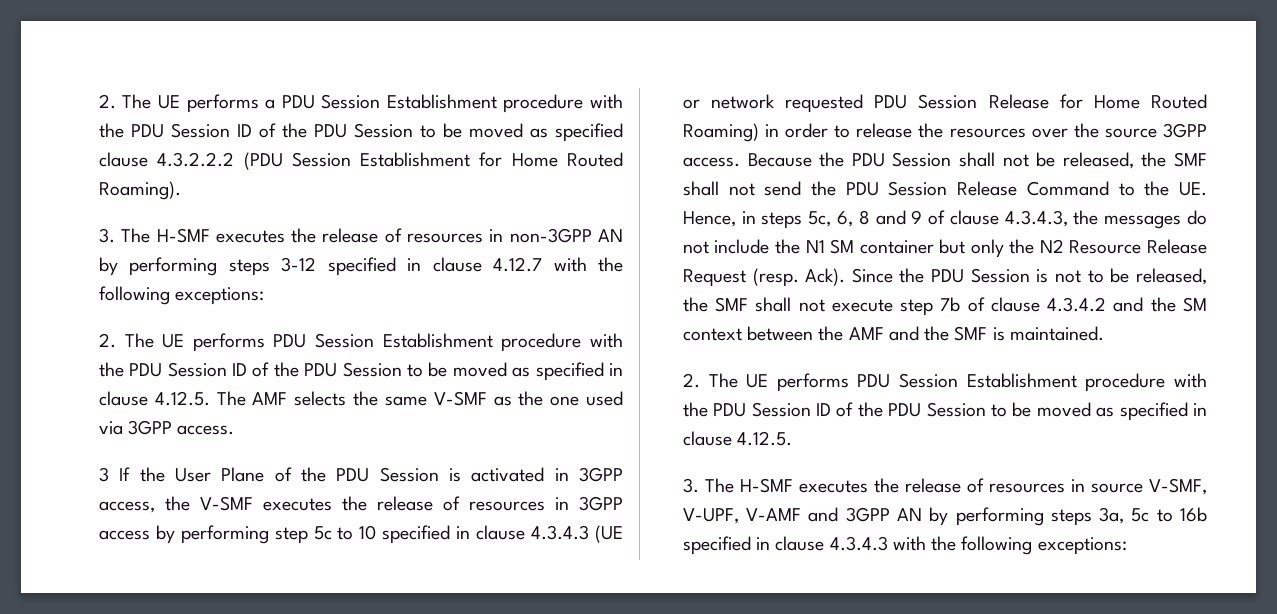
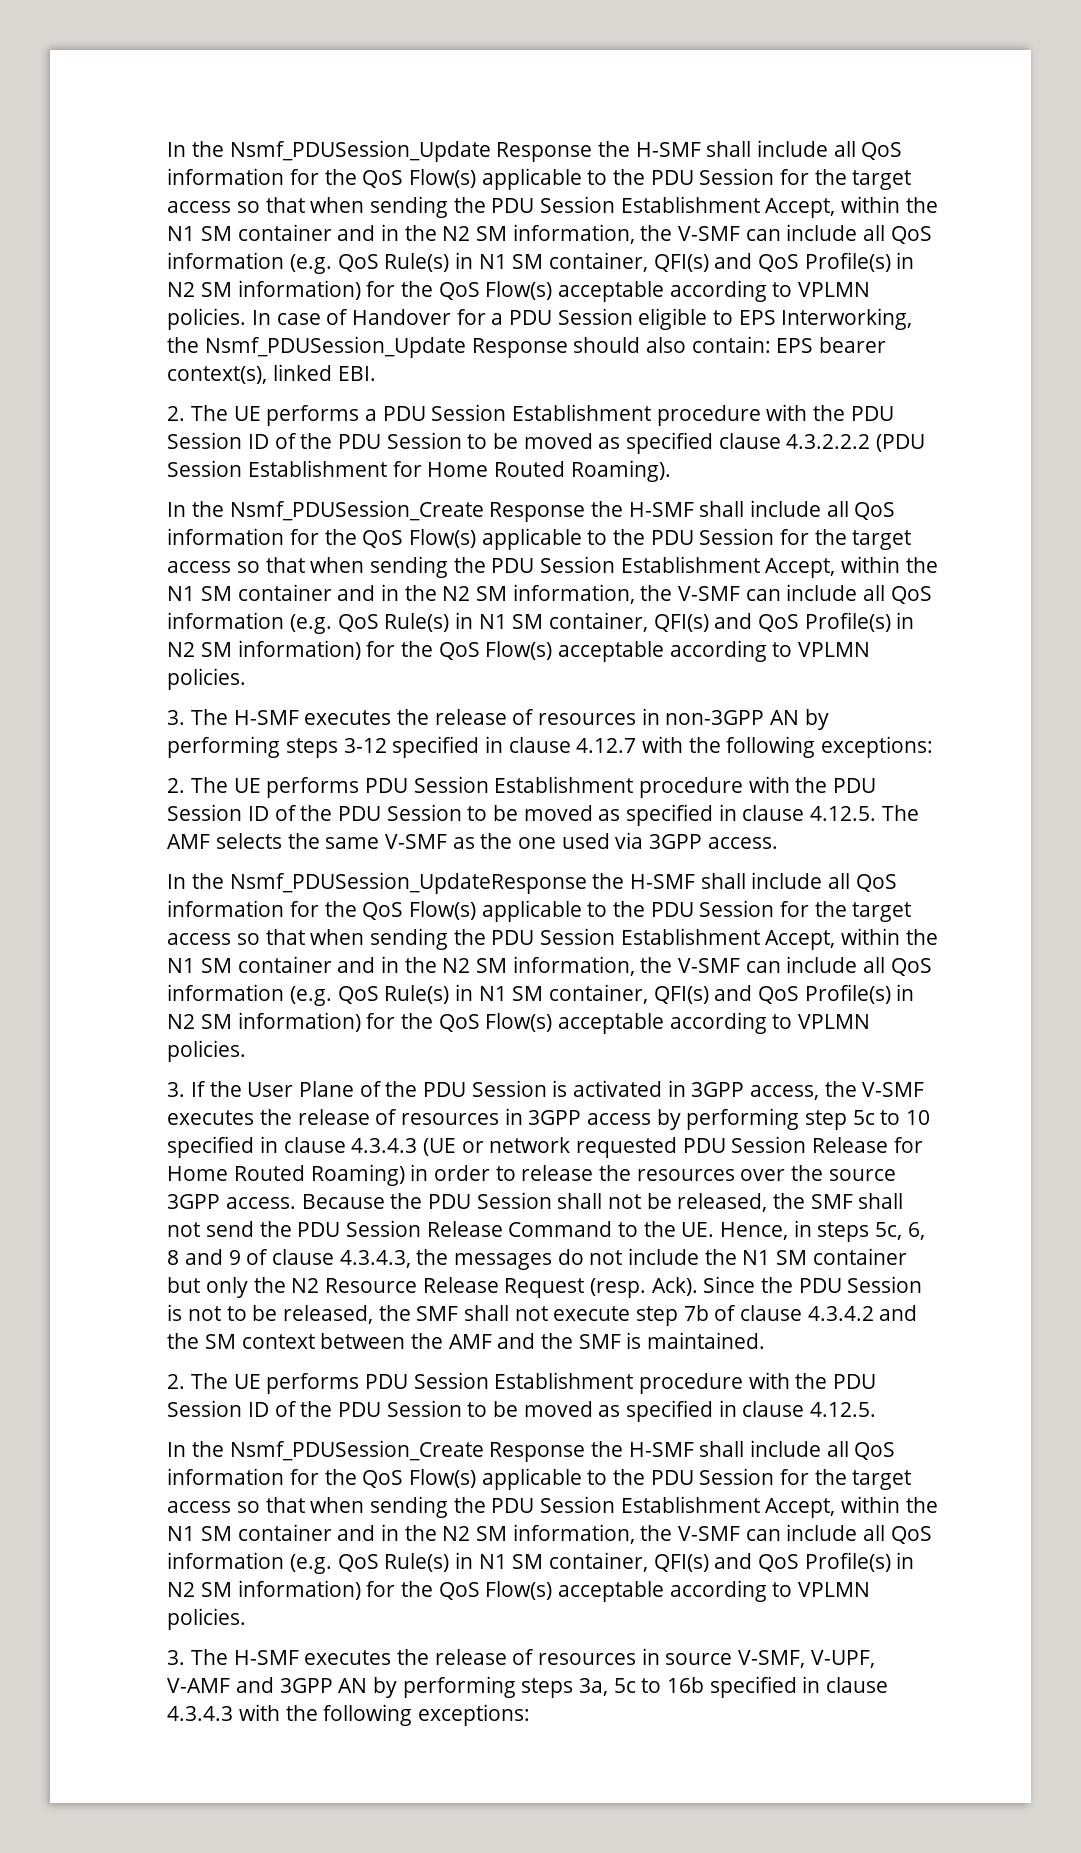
(98, 101) none -> [167,140,903,162] [167,168,912,190] [167,196,938,218] [167,224,932,244] [167,252,915,274] [167,280,871,302] [167,308,913,330] [167,336,887,358] [167,364,376,384] In the Nsmf_PDUSession_Update Response the H-SMF shall include all QoS information for the QoS Flow(s) applicable to the PDU Session for the target access so that when sending the PDU Session Establishment Accept, within the N1 SM container and in the N2 SM information, the V-SMF can include all QoS information (e.g. QoS Rule(s) in N1 SM container, QFI(s) and QoS Profile(s) in N2 SM information) for the QoS Flow(s) acceptable according to VPLMN policies. In case of Handover for a PDU Session eligible to EPS Interworking, the Nsmf_PDUSession_Update Response should also contain: EPS bearer context(s), linked EBI. //
(181, 190) none -> [167,500,896,522] [167,528,912,550] [167,556,938,578] [167,584,932,604] [167,612,915,634] [167,640,871,662] [167,668,247,690] // In the Nsmf_PDUSession_Create Response the H-SMF shall include all QoS information for the QoS Flow(s) applicable to the PDU Session for the target access so that when sending the PDU Session Establishment Accept, within the N1 SM container and in the N2 SM information, the V-SMF can include all QoS information (e.g. QoS Rule(s) in N1 SM container, QFI(s) and QoS Profile(s) in N2 SM information) for the QoS Flow(s) acceptable according to VPLMN policies.
[98,467,109,482] 3 -> [167,872,897,894] [167,900,912,922] [167,928,938,950] [167,956,932,976] [167,984,915,1006] [167,1012,871,1034] [167,1040,247,1062] [167,1082,186,1097] In the Nsmf_PDUSession_UpdateResponse the H-SMF shall include all QoS information for the QoS Flow(s) applicable to the PDU Session for the target access so that when sending the PDU Session Establishment Accept, within the N1 SM container and in the N2 SM information, the V-SMF can include all QoS information (e.g. QoS Rule(s) in N1 SM container, QFI(s) and QoS Profile(s) in N2 SM information) for the QoS Flow(s) acceptable according to VPLMN policies. // 3.
(793, 438) none -> [167,1440,896,1462] [167,1468,912,1490] [167,1496,938,1518] [167,1524,932,1544] [167,1552,915,1574] [167,1580,871,1602] [167,1608,247,1630] // In the Nsmf_PDUSession_Create Response the H-SMF shall include all QoS information for the QoS Flow(s) applicable to the PDU Session for the target access so that when sending the PDU Session Establishment Accept, within the N1 SM container and in the N2 SM information, the V-SMF can include all QoS information (e.g. QoS Rule(s) in N1 SM container, QFI(s) and QoS Profile(s) in N2 SM information) for the QoS Flow(s) acceptable according to VPLMN policies.

